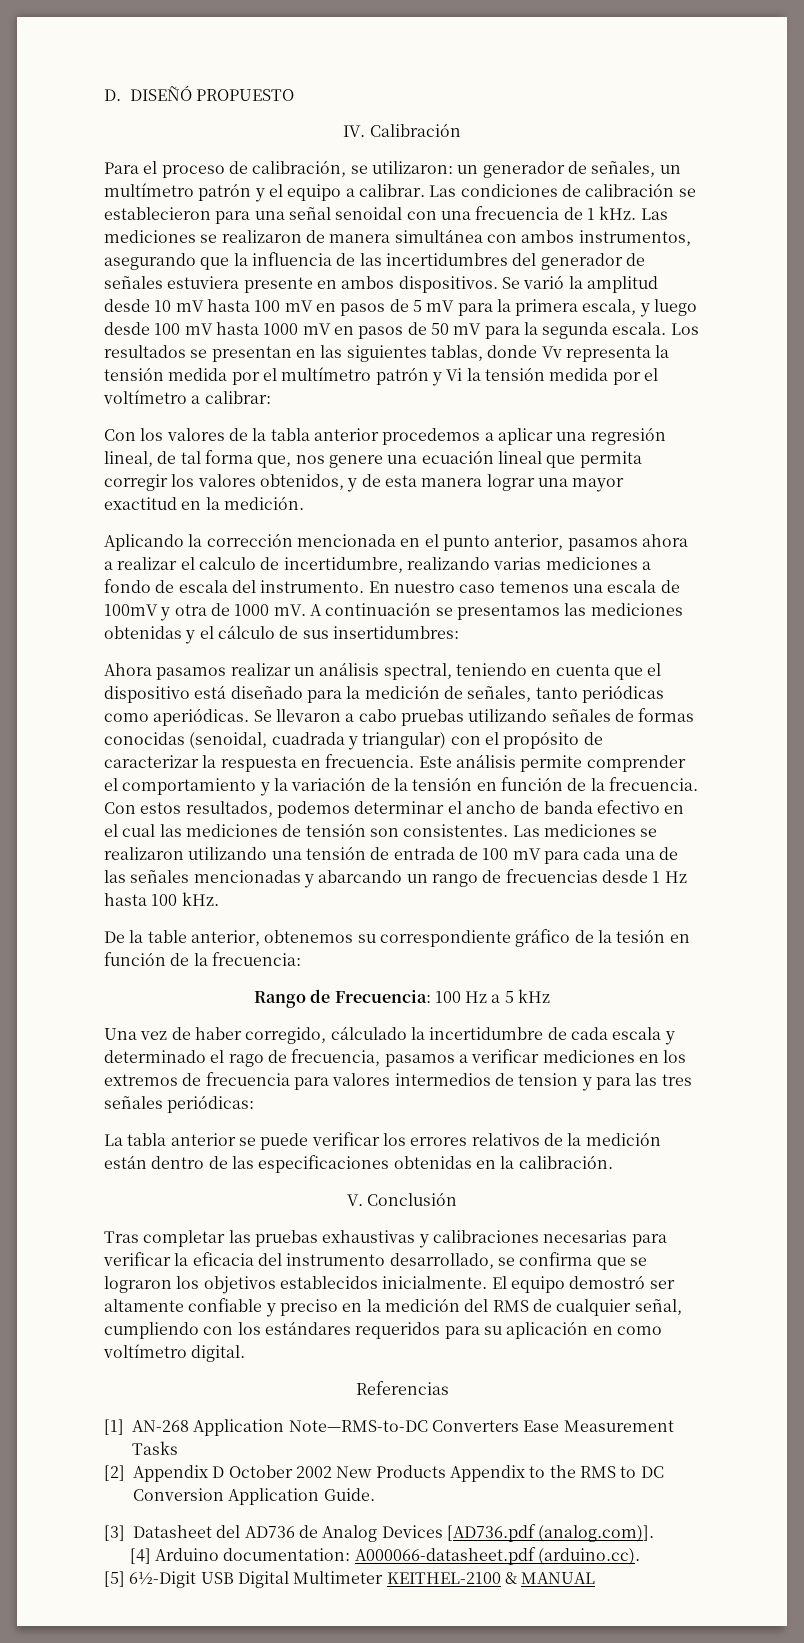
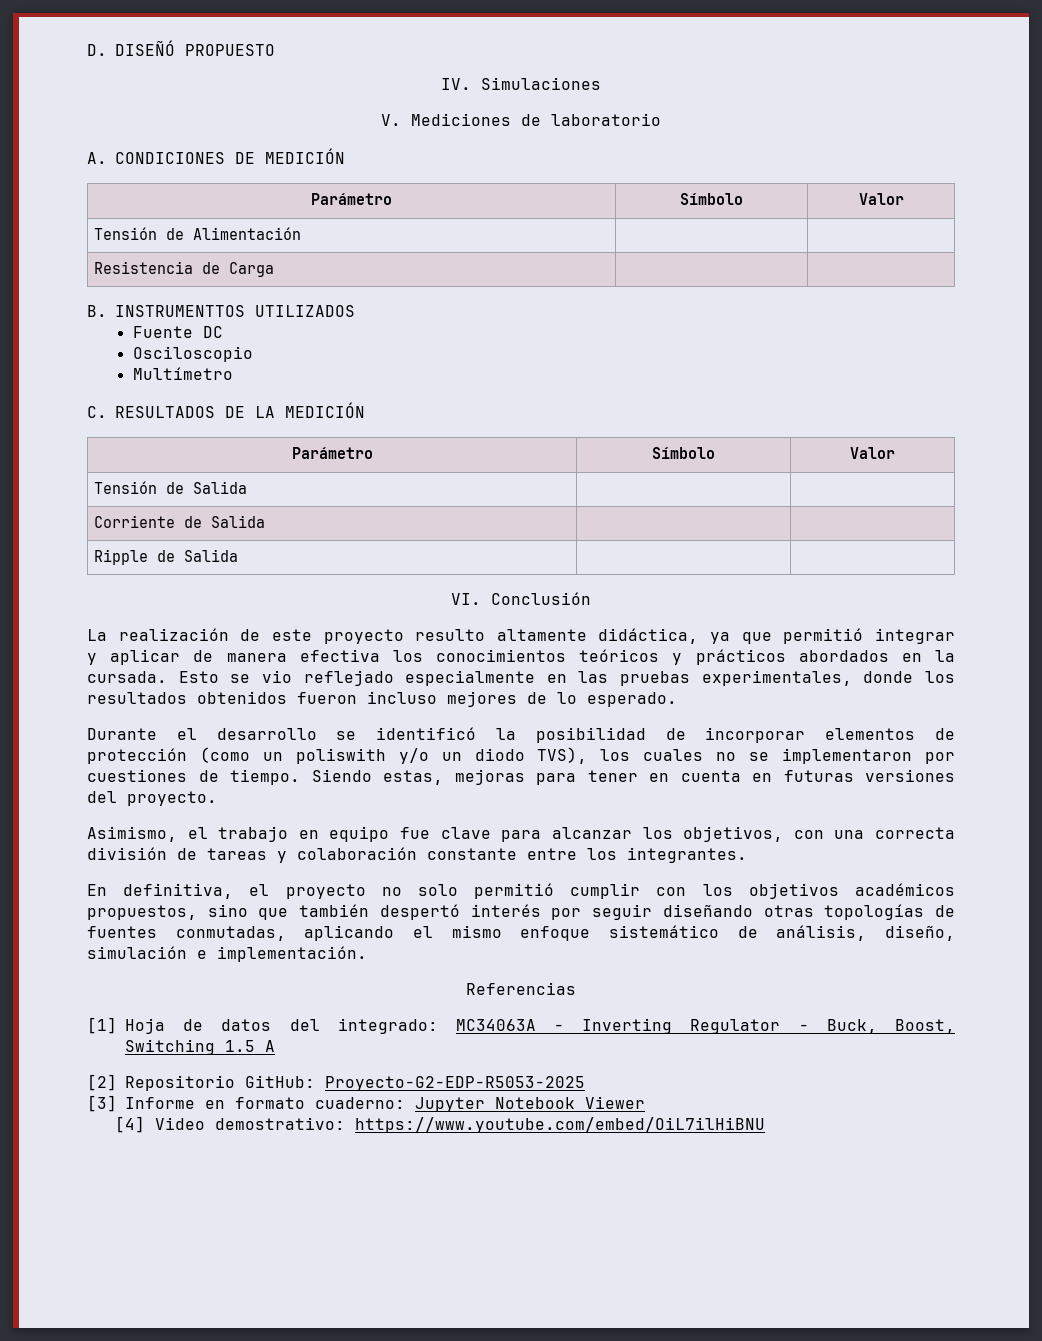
[369,123,461,137] [104,160,681,178] [104,183,696,202] [104,206,668,224] [104,229,691,246] [104,252,645,270] [104,275,658,293] [104,299,698,317] [104,322,699,339] [104,345,670,362] [104,367,658,386] [103,390,271,404] [104,427,666,445] [104,450,642,468] [104,474,625,492] [104,496,304,510] [104,533,688,551] [104,557,651,573] [104,579,680,593] [104,602,683,621] [104,625,459,644] [104,662,662,680] [104,685,664,703] [104,708,695,726] [104,731,603,750] [104,754,686,772] [104,777,698,796] [104,800,685,818] [104,823,658,837] [104,846,678,864] [104,869,687,888] [104,892,219,906] [104,929,690,947] [104,952,301,966] [253,989,551,1008] [104,1026,675,1045] [104,1049,687,1067] [104,1072,692,1091] [104,1095,255,1113] [104,1132,661,1150] [104,1155,613,1173] [346,1192,458,1206] [104,1230,667,1248] [103,1252,647,1270] [104,1275,675,1294] [104,1298,682,1317] [104,1321,662,1339] [103,1344,246,1362] [355,1381,449,1395] [104,1419,674,1436] [132,1441,178,1455] [104,1465,664,1482] [133,1488,375,1505] [104,1524,655,1542] [129,1547,640,1565] [104,1571,596,1588] Calibración // Para el proceso de calibración, se utilizaron: un generador de señales, un multímetro patrón y el equipo a calibrar. Las condiciones de calibración se establecieron para una señal senoidal con una frecuencia de 1 kHz. Las mediciones se realizaron de manera simultánea con ambos instrumentos, asegurando que la influencia de las incertidumbres del generador de señales estuviera presente en ambos dispositivos. Se varió la amplitud desde 10 mV hasta 100 mV en pasos de 5 mV para la primera escala, y luego desde 100 mV hasta 1000 mV en pasos de 50 mV para la segunda escala. Los resultados se presentan en las siguientes tablas, donde Vv representa la tensión medida por el multímetro patrón y Vi la tensión medida por el voltímetro a calibrar: // Con los valores de la tabla anterior procedemos a aplicar una regresión lineal, de tal forma que, nos genere una ecuación lineal que permita corregir los valores obtenidos, y de esta manera lograr una mayor exactitud en la medición. // Aplicando la corrección mencionada en el punto anterior, pasamos ahora a realizar el calculo de incertidumbre, realizando varias mediciones a fondo de escala del instrumento. En nuestro caso temenos una escala de 100mV y otra de 1000 mV. A continuación se presentamos las mediciones obtenidas y el cálculo de sus insertidumbres: // Ahora pasamos realizar un análisis spectral, teniendo en cuenta que el dispositivo está diseñado para la medición de señales, tanto periódicas como aperiódicas. Se llevaron a cabo pruebas utilizando señales de formas conocidas (senoidal, cuadrada y triangular) con el propósito de caracterizar la respuesta en frecuencia. Este análisis permite comprender el comportamiento y la variación de la tensión en función de la frecuencia. Con estos resultados, podemos determinar el ancho de banda efectivo en el cual las mediciones de tensión son consistentes. Las mediciones se realizaron utilizando una tensión de entrada de 100 mV para cada una de las señales mencionadas y abarcando un rango de frecuencias desde 1 Hz hasta 100 kHz. // De la table anterior, obtenemos su correspondiente gráfico de la tesión en función de la frecuencia: // Rango de Frecuencia: 100 Hz a 5 kHz // Una vez de haber corregido, cálculado la incertidumbre de cada escala y determinado el rago de frecuencia, pasamos a verificar mediciones en los extremos de frecuencia para valores intermedios de tension y para las tres señales periódicas: // La tabla anterior se puede verificar los errores relativos de la medición están dentro de las especificaciones obtenidas en la calibración. // V. Conclusión // Tras completar las pruebas exhaustivas y calibraciones necesarias para verificar la eficacia del instrumento desarrollado, se confirma que se lograron los objetivos establecidos inicialmente. El equipo demostró ser altamente confiable y preciso en la medición del RMS de cualquier señal, cumpliendo con los estándares requeridos para su aplicación en como voltímetro digital. // Referencias // [1] AN-268 Application Note—RMS-to-DC Converters Ease Measurement Tasks // [2] Appendix D October 2002 New Products Appendix to the RMS to DC Conversion Application Guide. // [3] Datasheet del AD736 de Analog Devices [AD736.pdf (analog.com)]. // [4] Arduino documentation: A000066-datasheet.pdf (arduino.cc). // [5] 6½-Digit USB Digital Multimeter KEITHEL-2100 & MANUAL -> [481,77,601,90] [381,113,661,126] [87,148,346,164] [311,193,392,205] [680,193,743,205] [858,193,904,205] [93,227,301,240] [93,261,274,277] [87,305,356,317] [132,326,223,338] [132,346,253,362] [132,367,233,380] [87,402,366,418] [291,447,373,459] [652,447,715,459] [850,447,895,459] [93,481,247,494] [93,515,265,528] [93,549,238,565] [451,592,591,605] [87,628,955,644] [87,649,955,665] [87,670,955,686] [87,691,677,707] [87,727,955,743] [87,747,955,764] [87,769,955,785] [87,791,217,806] [87,826,956,842] [87,847,747,863] [87,883,955,899] [87,904,956,920] [87,925,955,941] [87,946,367,962] [466,982,576,995] [87,1017,955,1034] [125,1039,275,1055] [87,1074,585,1091] [87,1095,645,1112] [115,1116,766,1133] Simulaciones // V. Mediciones de laboratorio // A. CONDICIONES DE MEDICIÓN // Parámetro | Símbolo | Valor // Tensión de Alimentación | | // Resistencia de Carga | | // B. INSTRUMENTTOS UTILIZADOS // Fuente DC // Osciloscopio // Multímetro // C. RESULTADOS DE LA MEDICIÓN // Parámetro | Símbolo | Valor // Tensión de Salida | | // Corriente de Salida | | // Ripple de Salida | | // VI. Conclusión // La realización de este proyecto resulto altamente didáctica, ya que permitió integrar y aplicar de manera efectiva los conocimientos teóricos y prácticos abordados en la cursada. Esto se vio reflejado especialmente en las pruebas experimentales, donde los resultados obtenidos fueron incluso mejores de lo esperado. // Durante el desarrollo se identificó la posibilidad de incorporar elementos de protección (como un poliswith y/o un diodo TVS), los cuales no se implementaron por cuestiones de tiempo. Siendo estas, mejoras para tener en cuenta en futuras versiones del proyecto. // Asimismo, el trabajo en equipo fue clave para alcanzar los objetivos, con una correcta división de tareas y colaboración constante entre los integrantes. // En definitiva, el proyecto no solo permitió cumplir con los objetivos académicos propuestos, sino que también despertó interés por seguir diseñando otras topologías de fuentes conmutadas, aplicando el mismo enfoque sistemático de análisis, diseño, simulación e implementación. // Referencias // [1] Hoja de datos del integrado: MC34063A - Inverting Regulator - Buck, Boost, Switching 1.5 A // [2] Repositorio GitHub: Proyecto-G2-EDP-R5053-2025 // [3] Informe en formato cuaderno: Jupyter Notebook Viewer // [4] Video demostrativo: https://www.youtube.com/embed/OiL7ilHiBNU

